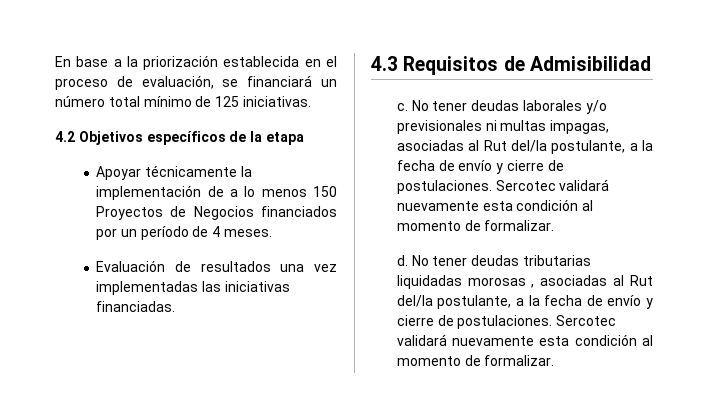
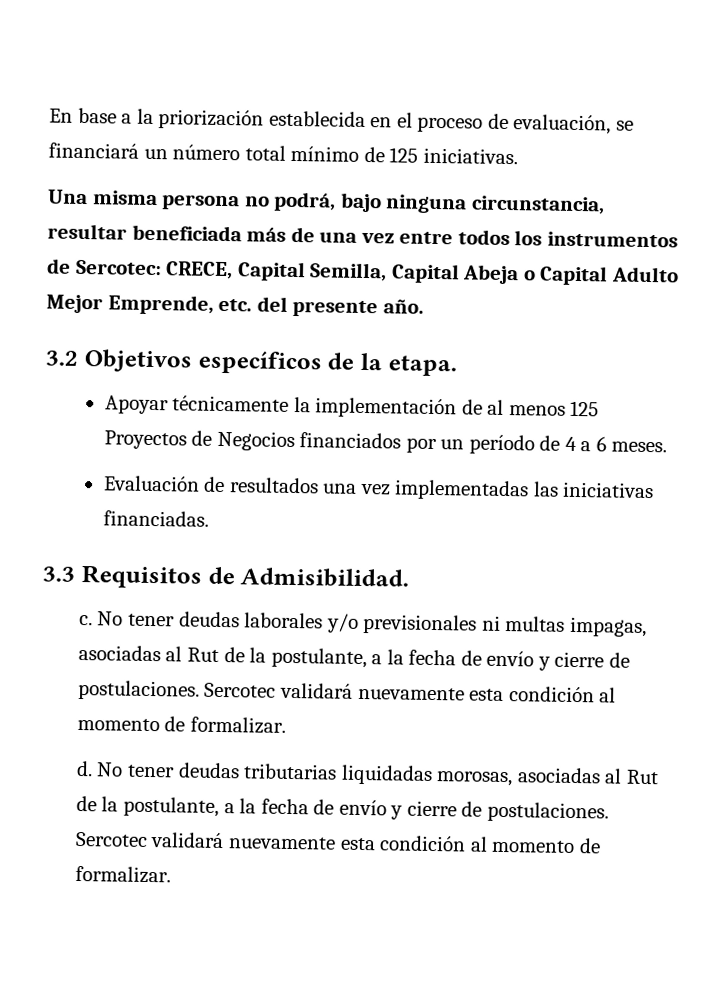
[55,131,75,142] 4.2 -> [48,189,605,215] [47,223,678,248] [47,258,679,286] [46,294,424,318] [45,350,78,366] Una misma persona no podrá, bajo ninguna circunstancia, resultar beneficiada más de una vez entre todos los instrumentos de Sercotec: CRECE, Capital Semilla, Capital Abeja o Capital Adulto Mejor Emprende, etc. del presente año. // 3.2
[265,132,304,145] etapa -> [387,355,457,377] etapa.
[229,186,337,197] a lo menos 150 -> [487,399,600,417] al menos 125
(221, 231) none -> [580,436,607,452] a 6
[371,56,398,71] 4.3 -> [42,566,75,582] 3.3
[529,56,651,71] Admisibilidad -> [240,567,410,588] Admisibilidad.
[510,140,547,152] del/la -> [223,647,267,663] de la
[467,275,653,288] [396,295,433,307] morosas , asociadas al Rut del/la -> [436,767,659,787] [75,795,119,812] morosas, asociadas al Rut de la

